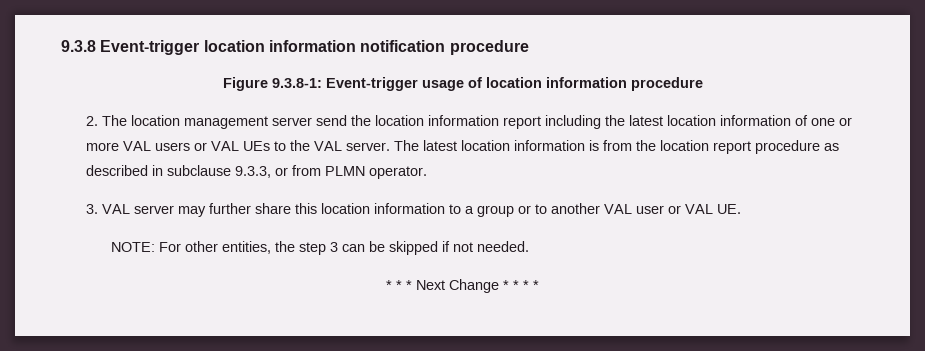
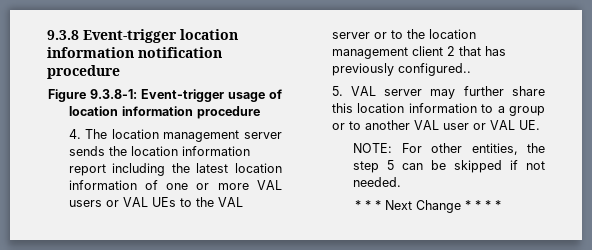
[86,116,99,126] 2. -> [68,129,81,139] 4.
[316,115,348,126] send -> [68,146,105,156] sends
[346,140,840,154] [86,165,428,179] [86,204,99,214] server. The latest location information is from the location report procedure as described in subclause 9.3.3, or from PLMN operator. // 3. -> [331,29,476,39] [331,46,506,59] [331,63,471,76] [331,86,343,96] server or to the location management client 2 that has previously configured.. // 5.
[330,242,339,252] 3 -> [387,160,395,170] 5

